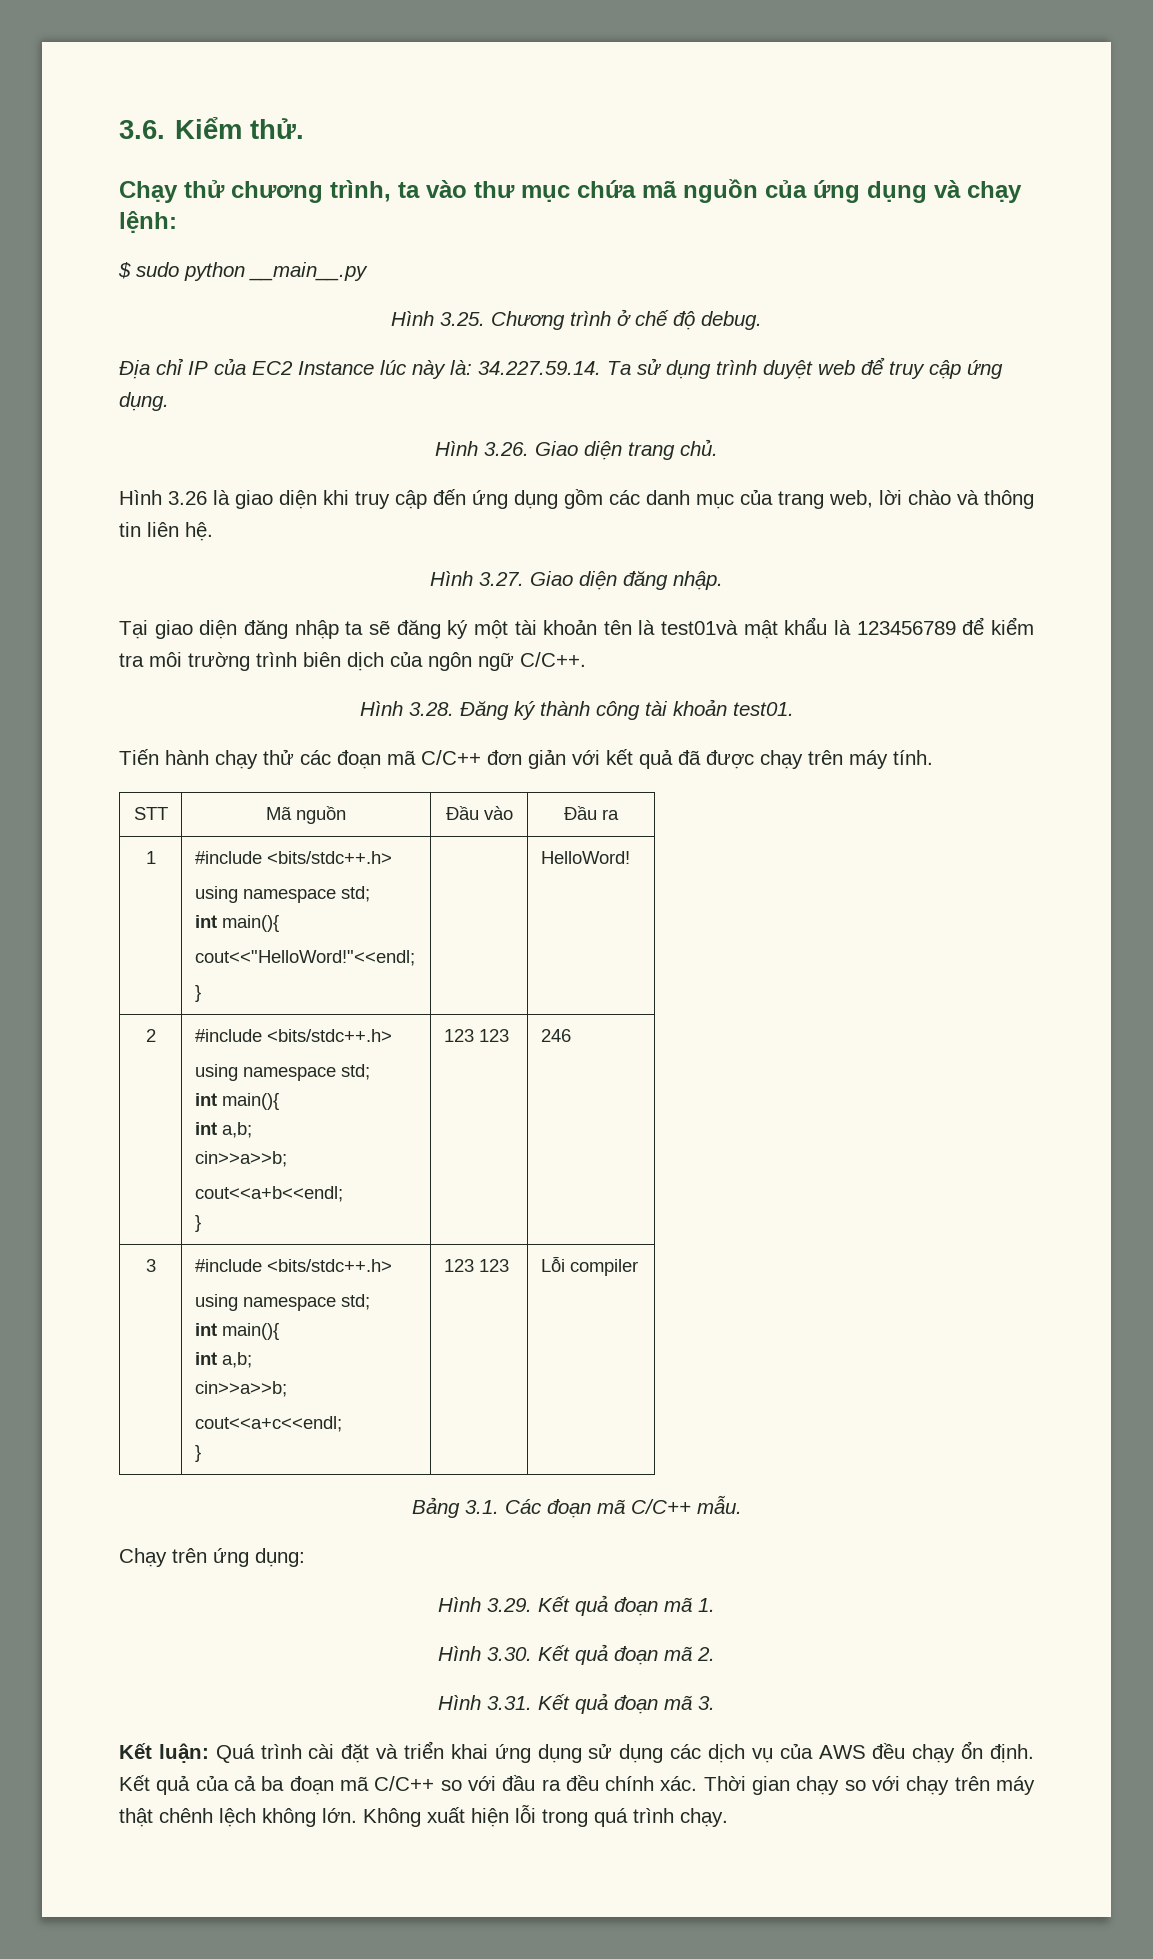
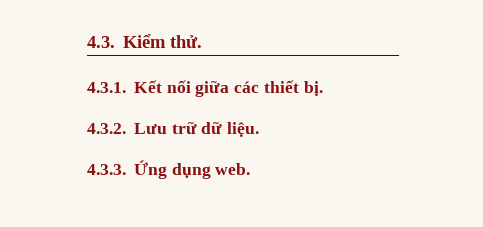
[119,120,165,139] 3.6. -> [87,36,115,48] 4.3.
[119,179,1022,203] [119,211,177,233] [118,262,368,281] [391,309,762,330] [119,357,1003,379] [119,392,169,411] [435,439,718,460] [119,489,1034,509] [119,522,213,541] [430,571,723,590] [119,617,1034,639] [119,651,586,671] [359,699,794,720] [119,749,933,769] [133,807,168,820] [266,806,346,824] [445,806,513,820] [564,806,619,820] [145,851,156,864] [194,851,392,864] [194,886,370,903] [194,915,279,932] [194,950,415,966] [194,985,201,1002] [540,851,630,864] [145,1029,156,1042] [194,1029,392,1042] [194,1064,370,1081] [194,1093,279,1110] [194,1122,252,1138] [194,1151,287,1167] [194,1186,343,1202] [194,1215,201,1232] [443,1029,509,1042] [540,1029,571,1042] [145,1259,156,1272] [194,1259,392,1272] [194,1294,370,1311] [194,1323,279,1340] [194,1352,252,1368] [194,1381,287,1397] [194,1416,342,1432] [194,1445,201,1462] [443,1259,509,1272] [540,1256,638,1276] [411,1495,742,1518] [119,1548,305,1567] [438,1595,715,1616] [438,1644,715,1665] [438,1693,715,1714] [119,1741,1035,1763] [119,1775,1036,1795] [119,1805,728,1827] Chạy thử chương trình, ta vào thư mục chứa mã nguồn của ứng dụng và chạy lệnh: // $ sudo python __main__.py // Hình 3.25. Chương trình ở chế độ debug. // Địa chỉ IP của EC2 Instance lúc này là: 34.227.59.14. Ta sử dụng trình duyệt web để truy cập ứng dụng. // Hình 3.26. Giao diện trang chủ. // Hình 3.26 là giao diện khi truy cập đến ứng dụng gồm các danh mục của trang web, lời chào và thông tin liên hệ. // Hình 3.27. Giao diện đăng nhập. // Tại giao diện đăng nhập ta sẽ đăng ký một tài khoản tên là test01và mật khẩu là 123456789 để kiểm tra môi trường trình biên dịch của ngôn ngữ C/C++. // Hình 3.28. Đăng ký thành công tài khoản test01. // Tiến hành chạy thử các đoạn mã C/C++ đơn giản với kết quả đã được chạy trên máy tính. // STT | Mã nguồn | Đầu vào | Đầu ra // 1 | #include <bits/stdc++.h> // using namespace std; // int main(){ // cout<<"HelloWord!"<<endl; // } | | HelloWord! // 2 | #include <bits/stdc++.h> // using namespace std; // int main(){ // int a,b; // cin>>a>>b; // cout<<a+b<<endl; // } | 123 123 | 246 // 3 | #include <bits/stdc++.h> // using namespace std; // int main(){ // int a,b; // cin>>a>>b; // cout<<a+c<<endl; // } | 123 123 | Lỗi compiler // Bảng 3.1. Các đoạn mã C/C++ mẫu. // Chạy trên ứng dụng: // Hình 3.29. Kết quả đoạn mã 1. // Hình 3.30. Kết quả đoạn mã 2. // Hình 3.31. Kết quả đoạn mã 3. // Kết luận: Quá trình cài đặt và triển khai ứng dụng sử dụng các dịch vụ của AWS đều chạy ổn định. Kết quả của cả ba đoạn mã C/C++ so với đầu ra đều chính xác. Thời gian chạy so với chạy trên máy thật chênh lệch không lớn. Không xuất hiện lỗi trong quá trình chạy. -> [87,80,323,97] [87,122,260,137] [87,160,251,179] 4.3.1. Kết nối giữa các thiết bị. // 4.3.2. Lưu trữ dữ liệu. // 4.3.3. Ứng dụng web.

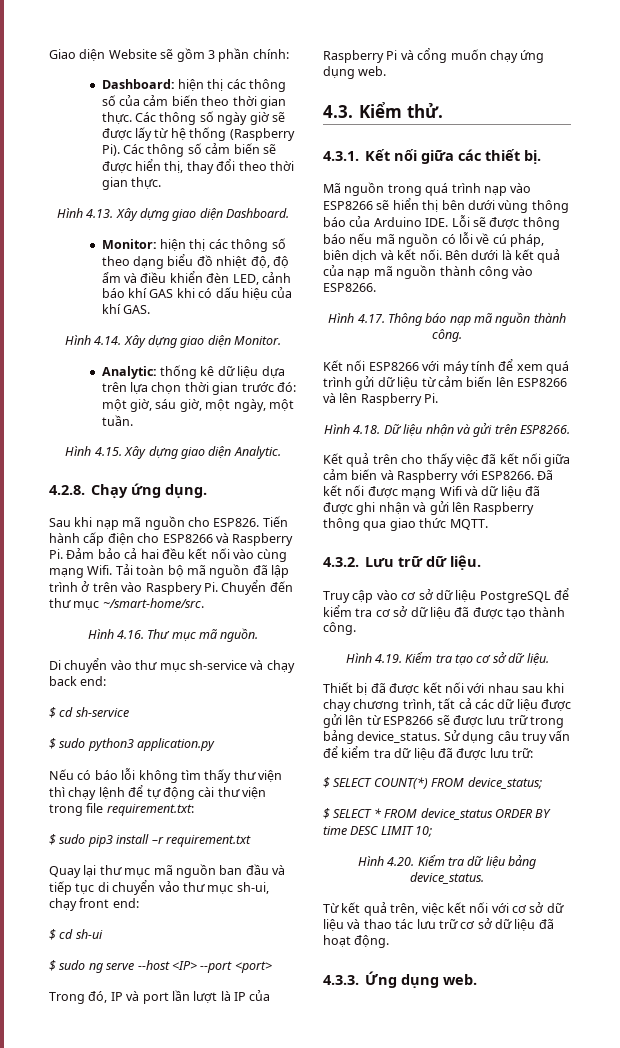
(87, 42) none -> [49,48,289,62] [101,79,287,92] [101,95,286,109] [101,111,285,125] [101,127,295,141] [101,143,276,157] [101,159,294,174] [101,177,162,190] [56,208,290,221] [101,238,286,252] [101,254,289,269] [101,271,291,285] [101,287,293,300] [101,304,151,314] [64,335,282,348] [101,365,285,379] [101,382,296,395] [101,399,294,412] [101,415,133,426] [65,446,281,459] [49,483,208,498] [49,516,288,530] [49,532,294,546] [49,548,288,562] [49,564,289,578] [49,580,293,595] [49,598,204,610] [87,628,259,642] [49,658,295,673] [49,676,107,686] [49,707,129,718] [49,738,216,751] [49,768,282,783] [49,785,266,800] [49,803,194,816] [49,834,251,847] [49,864,285,878] [49,880,269,895] [49,898,139,911] [49,929,103,940] [49,960,272,973] [49,990,271,1004] [323,48,545,63] [323,66,387,79] Giao diện Website sẽ gồm 3 phần chính: // Dashboard: hiện thị các thông số của cảm biến theo thời gian thực. Các thông số ngày giờ sẽ được lấy từ hệ thống (Raspberry Pi). Các thông số cảm biến sẽ được hiển thị, thay đổi theo thời gian thực. // Hình 4.13. Xây dựng giao diện Dashboard. // Monitor: hiện thị các thông số theo dạng biểu đồ nhiệt độ, độ ẩm và điều khiển đèn LED, cảnh báo khí GAS khi có dấu hiệu của khí GAS. // Hình 4.14. Xây dựng giao diện Monitor. // Analytic: thống kê dữ liệu dựa trên lựa chọn thời gian trước đó: một giờ, sáu giờ, một ngày, một tuần. // Hình 4.15. Xây dựng giao diện Analytic. // 4.2.8. Chạy ứng dụng. // Sau khi nạp mã nguồn cho ESP826. Tiến hành cấp điện cho ESP8266 và Raspberry Pi. Đảm bảo cả hai đều kết nối vào cùng mạng Wifi. Tải toàn bộ mã nguồn đã lập trình ở trên vào Raspbery Pi. Chuyển đến thư mục ~/smart-home/src. // Hình 4.16. Thư mục mã nguồn. // Di chuyển vào thư mục sh-service và chạy back end: // $ cd sh-service // $ sudo python3 application.py // Nếu có báo lỗi không tìm thấy thư viện thì chạy lệnh để tự động cài thư viện trong file requirement.txt: // $ sudo pip3 install –r requirement.txt // Quay lại thư mục mã nguồn ban đầu và tiếp tục di chuyển vảo thư mục sh-ui, chạy front end: // $ cd sh-ui // $ sudo ng serve --host <IP> --port <port> // Trong đó, IP và port lần lượt là IP của Raspberry Pi và cổng muốn chạy ứng dụng web. //
(323, 88) none -> [323,182,532,196] [323,198,569,213] [323,215,560,230] [323,232,544,247] [323,249,561,263] [323,265,534,279] [323,283,376,292] [328,312,566,326] [432,329,462,342] [323,359,569,374] [323,376,567,390] [323,393,439,406] [324,423,570,437] [323,453,571,467] [323,469,554,483] [323,485,540,499] [323,501,535,515] [323,518,488,531] // Mã nguồn trong quá trình nạp vào ESP8266 sẽ hiển thị bên dưới vùng thông báo của Arduino IDE. Lỗi sẽ được thông báo nếu mã nguồn có lỗi về cú pháp, biên dịch và kết nối. Bên dưới là kết quả của nạp mã nguồn thành công vào ESP8266. // Hình 4.17. Thông báo nạp mã nguồn thành công. // Kết nối ESP8266 với máy tính để xem quá trình gửi dữ liệu từ cảm biến lên ESP8266 và lên Raspberry Pi. // Hình 4.18. Dữ liệu nhận và gửi trên ESP8266. // Kết quả trên cho thấy việc đã kết nối giữa cảm biến và Raspberry với ESP8266. Đã kết nối được mạng Wifi và dữ liệu đã được ghi nhận và gửi lên Raspberry thông qua giao thức MQTT.
(260, 129) none -> [323,588,569,603] [323,605,566,619] [323,622,356,635] [345,652,549,665] [323,682,565,695] [323,698,571,712] [323,714,564,728] [323,730,571,744] [323,746,533,760] [323,777,542,789] [323,808,552,820] [323,826,433,837] [357,855,537,869] [410,872,484,884] [323,902,564,916] [323,918,554,931] [323,935,390,948] // Truy cập vào cơ sở dữ liệu PostgreSQL để kiểm tra cơ sở dữ liệu đã được tạo thành công. // Hình 4.19. Kiểm tra tạo cơ sở dữ liệu. // Thiết bị đã được kết nối với nhau sau khi chạy chương trình, tất cả các dữ liệu được gửi lên từ ESP8266 sẽ được lưu trữ trong bảng device_status. Sử dụng câu truy vấn để kiểm tra dữ liệu đã được lưu trữ: // $ SELECT COUNT(*) FROM device_status; // $ SELECT * FROM device_status ORDER BY time DESC LIMIT 10; // Hình 4.20. Kiểm tra dữ liệu bảng device_status. // Từ kết quả trên, việc kết nối với cơ sở dữ liệu và thao tác lưu trữ cơ sở dữ liệu đã hoạt động.

